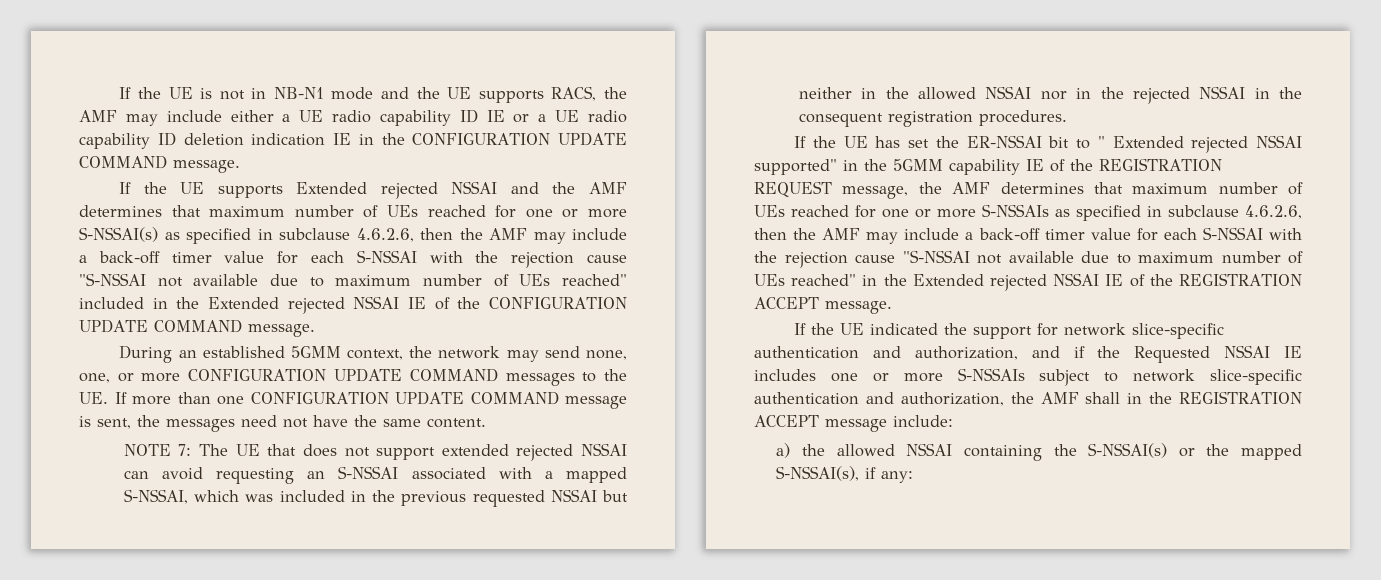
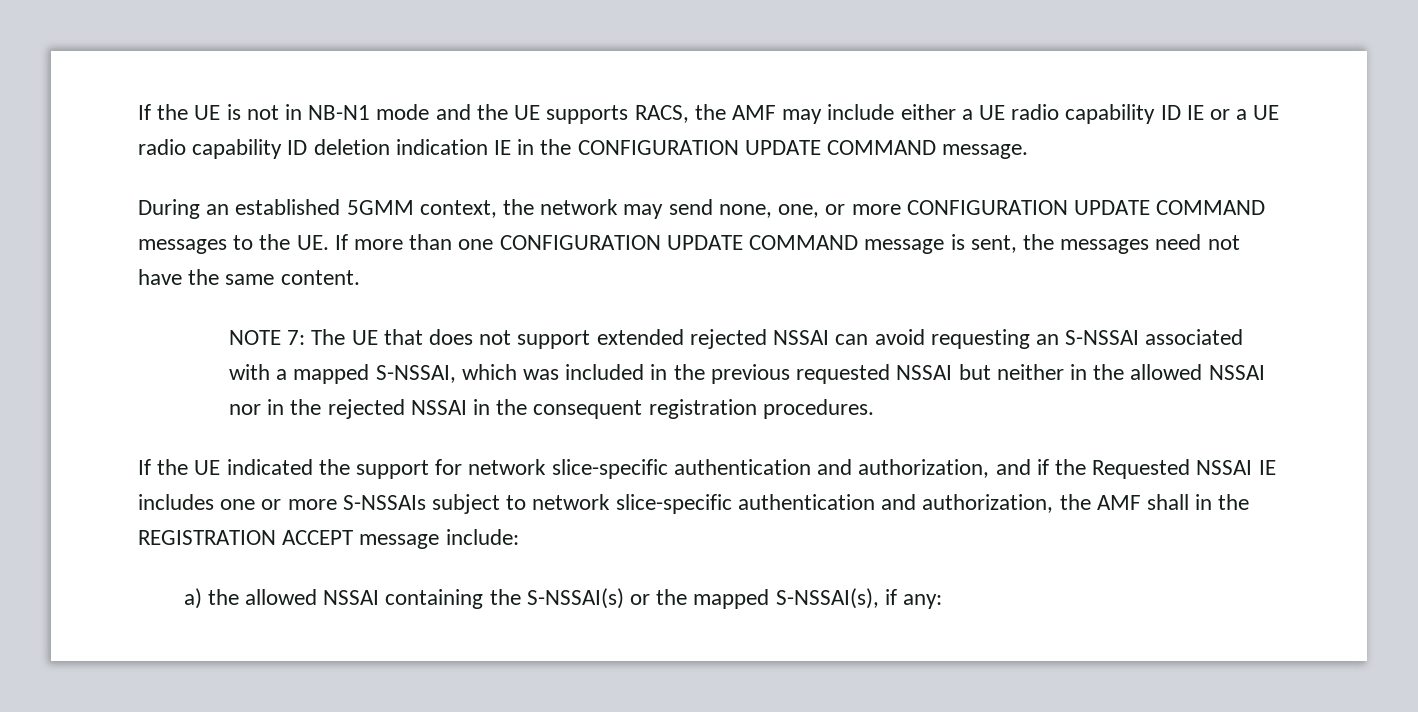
[119,181,627,199] [79,205,628,218] [79,227,627,244] [79,250,627,268] [79,273,627,287] [79,296,628,314] [79,319,315,337] // If the UE supports Extended rejected NSSAI and the AMF determines that maximum number of UEs reached for one or more S-NSSAI(s) as specified in subclause 4.6.2.6, then the AMF may include a back-off timer value for each S-NSSAI with the rejection cause "S-NSSAI not available due to maximum number of UEs reached" included in the Extended rejected NSSAI IE of the CONFIGURATION UPDATE COMMAND message. -> (1029, 151) none
[794,135,1302,153] [754,158,1222,175] [754,181,1303,199] [754,204,1302,221] [754,227,1302,244] [754,250,1303,268] [754,273,1303,291] [754,297,892,314] // If the UE has set the ER-NSSAI bit to " Extended rejected NSSAI supported" in the 5GMM capability IE of the REGISTRATION REQUEST message, the AMF determines that maximum number of UEs reached for one or more S-NSSAIs as specified in subclause 4.6.2.6, then the AMF may include a back-off timer value for each S-NSSAI with the rejection cause "S-NSSAI not available due to maximum number of UEs reached" in the Extended rejected NSSAI IE of the REGISTRATION ACCEPT message. -> (874, 409) none

